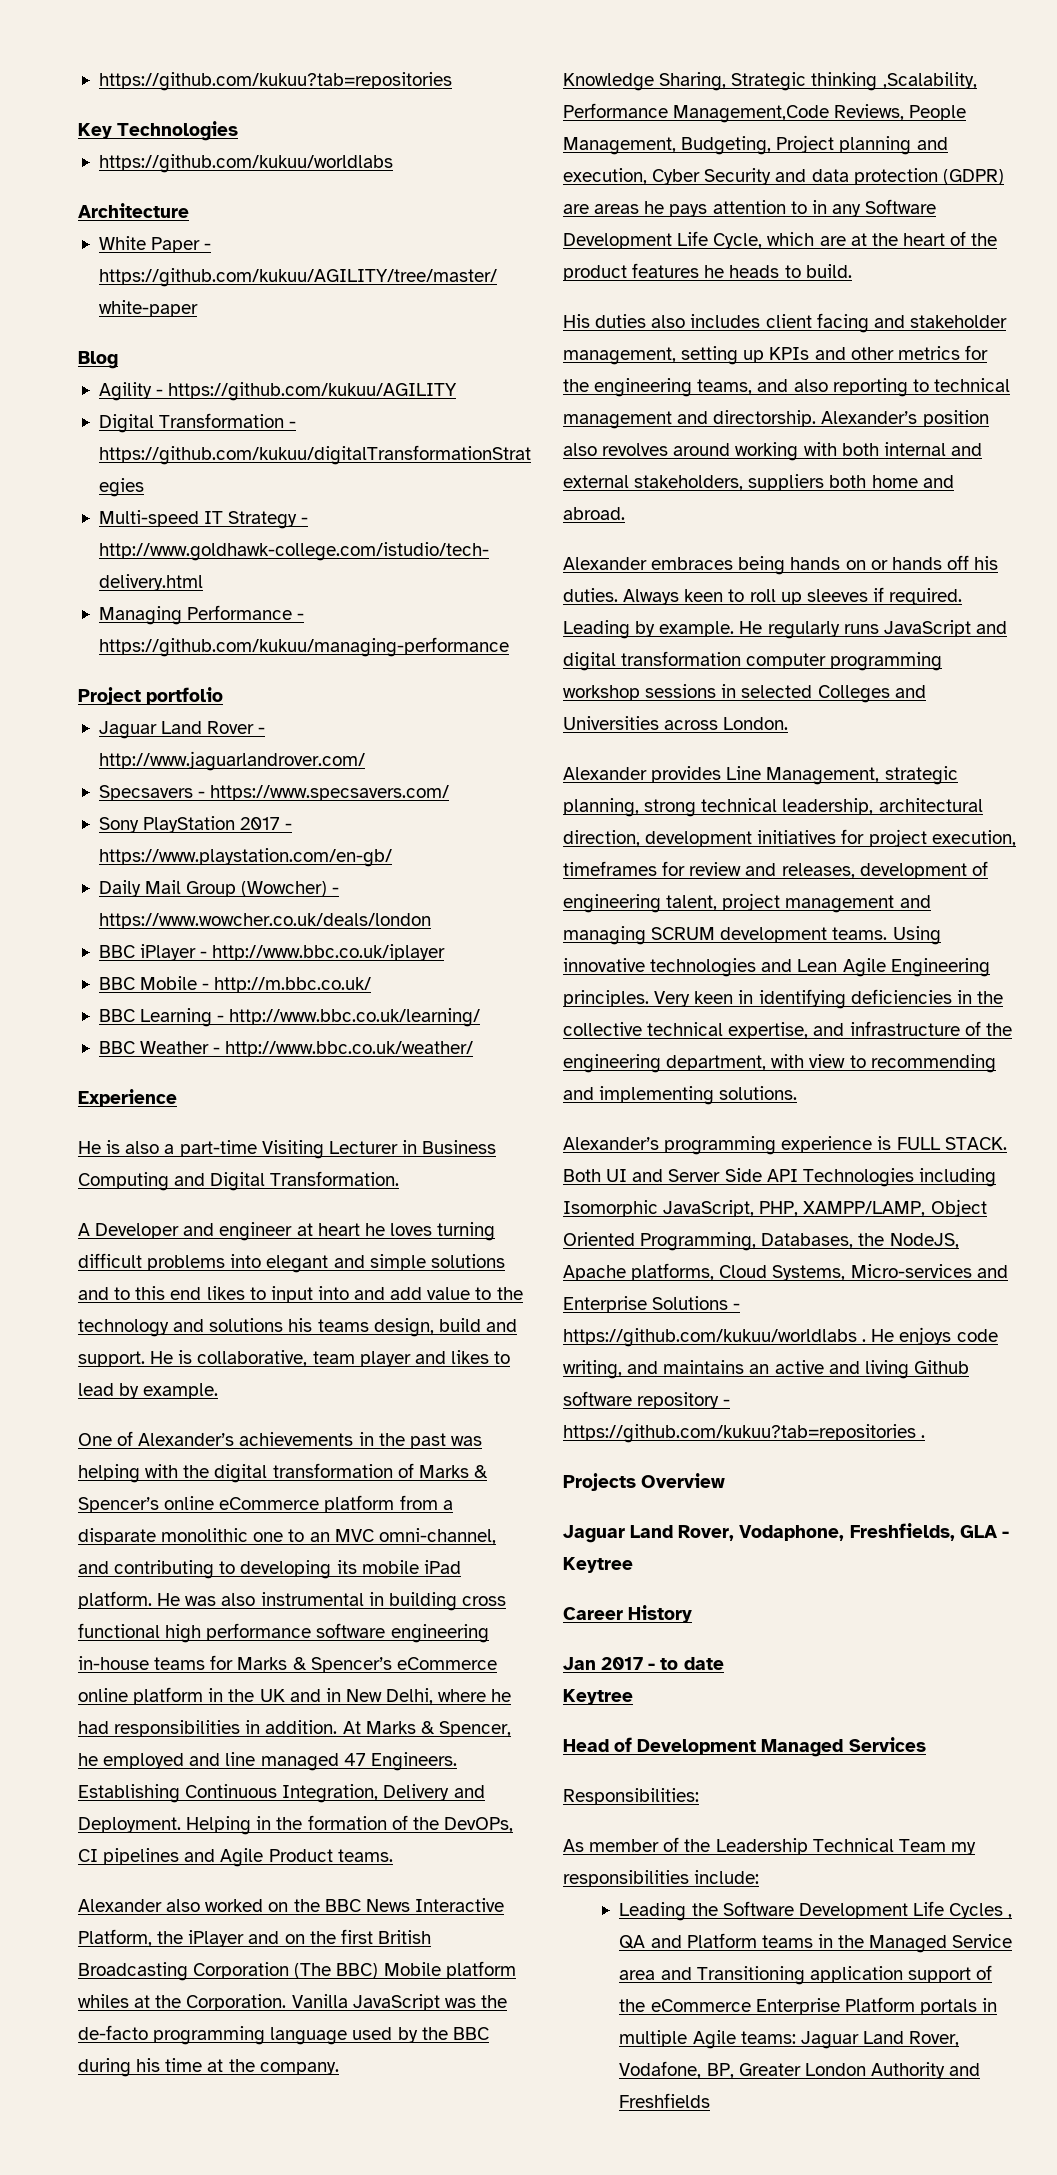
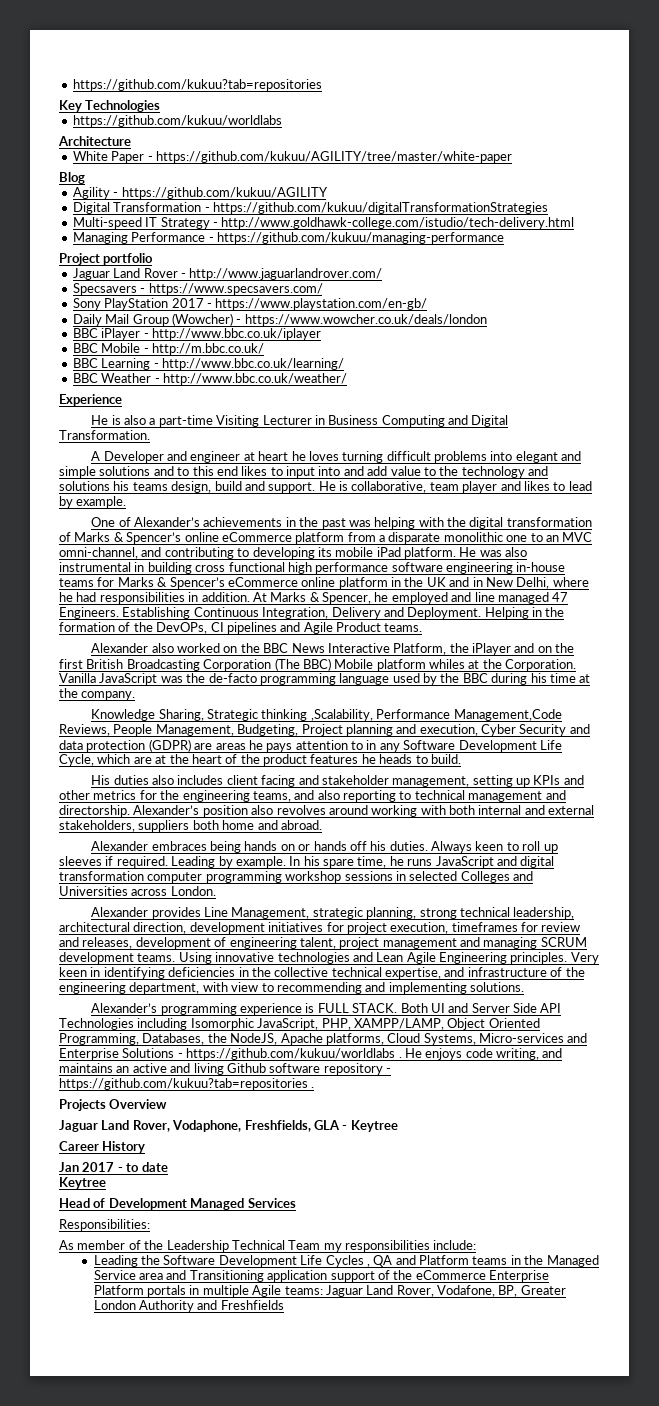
[739,621,840,639] He regularly -> [289,856,404,868] In his spare time, he

